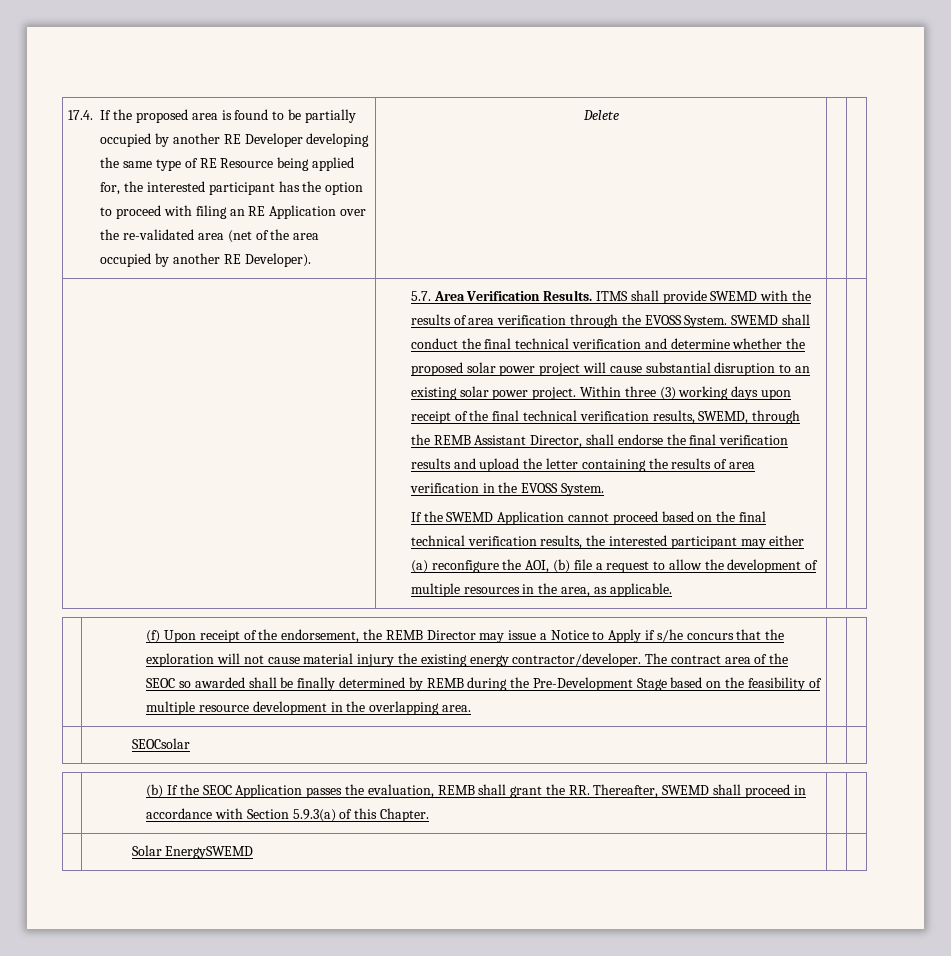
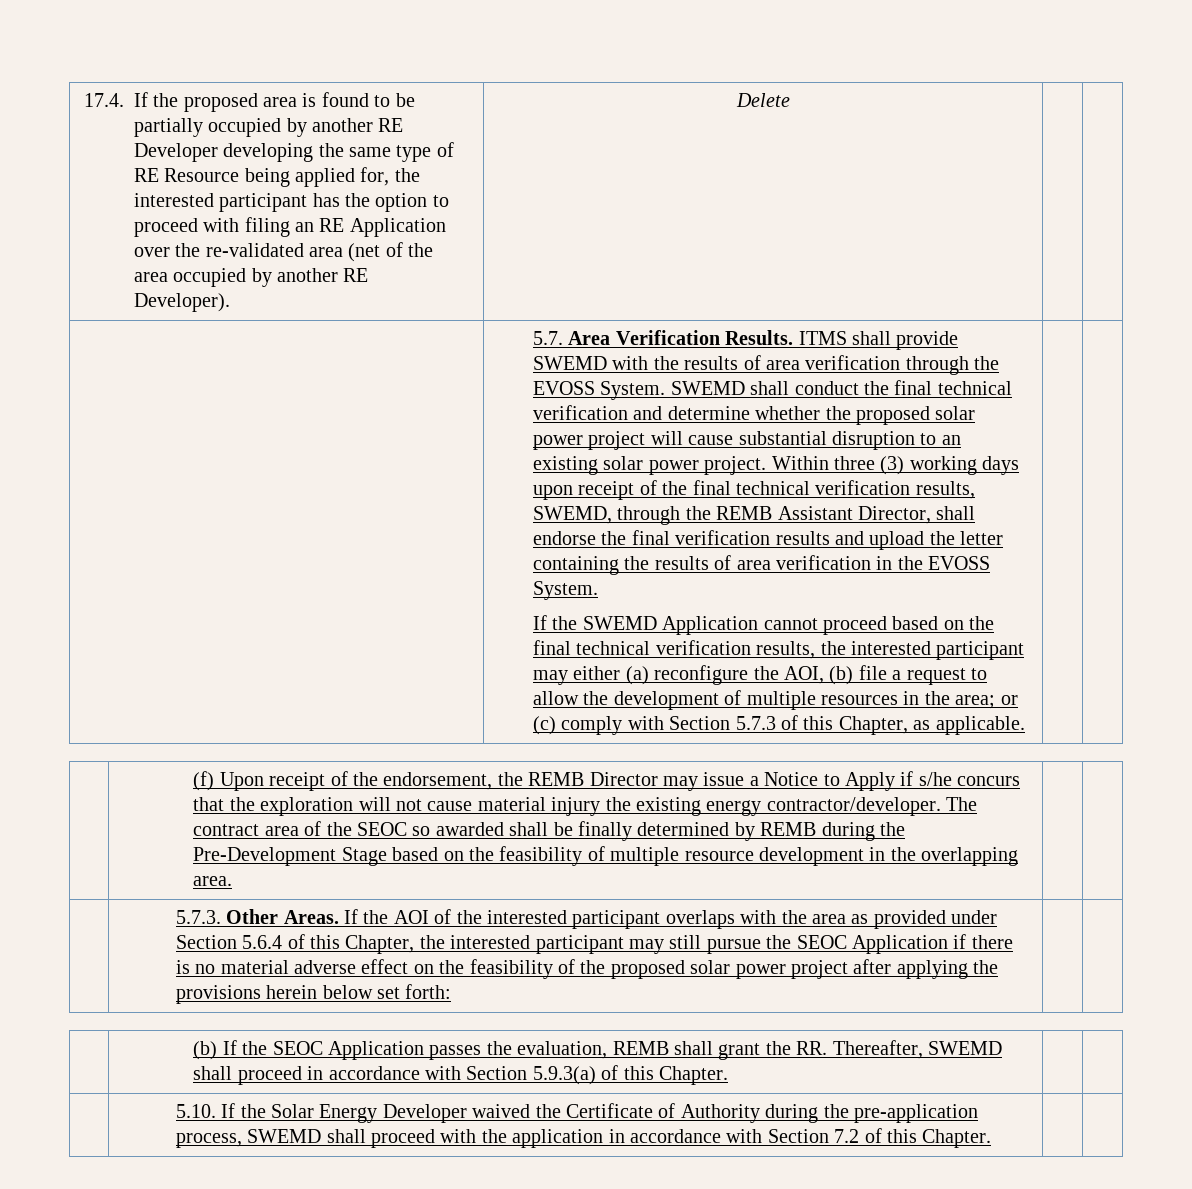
[561,587,591,597] area, -> [955,695,1018,709] [533,715,908,735] area; or (c) comply with Section 5.7.3 of this Chapter,
[131,738,190,749] SEOCsolar -> [175,909,998,929] [175,934,1013,954] [175,959,999,979] [175,984,452,1004] 5.7.3. Other Areas. If the AOI of the interested participant overlaps with the area as provided under Section 5.6.4 of this Chapter, the interested participant may still pursue the SEOC Application if there is no material adverse effect on the feasibility of the proposed solar power project after applying the provisions herein below set forth:
[131,845,254,859] Solar EnergySWEMD -> [175,1103,978,1123] [175,1128,992,1148] 5.10. If the Solar Energy Developer waived the Certificate of Authority during the pre-application process, SWEMD shall proceed with the application in accordance with Section 7.2 of this Chapter.

